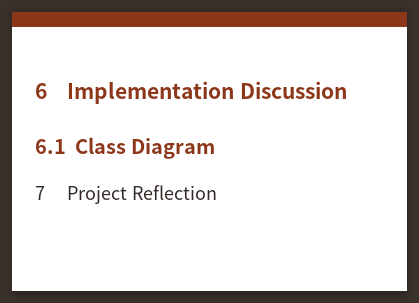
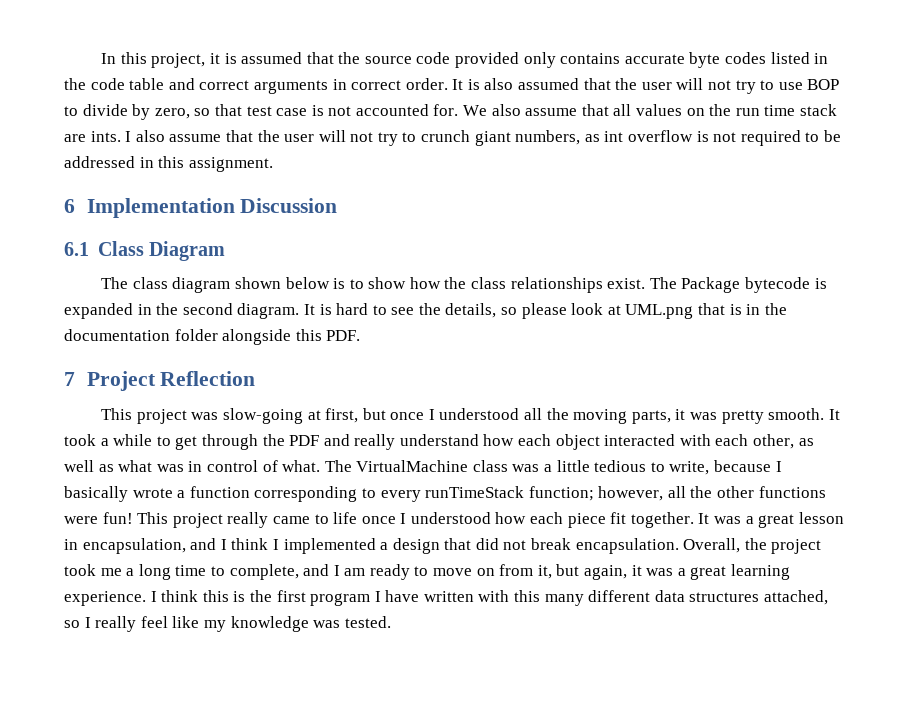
(35, 91) none -> [101,52,829,68] [64,78,840,94] [64,104,837,120] [64,130,841,146] [64,156,273,172] In this project, it is assumed that the source code provided only contains accurate byte codes listed in the code table and correct arguments in correct order. It is also assumed that the user will not try to use BOP to divide by zero, so that test case is not accounted for. We also assume that all values on the run time stack are ints. I also assume that the user will not try to crunch giant numbers, as int overflow is not required to be addressed in this assignment. //
[35,185,217,204] 7 Project Reflection -> [101,277,827,293] [64,303,787,319] [64,329,361,345] [64,371,256,391] [101,408,840,424] [64,434,814,450] [64,460,782,475] [64,486,826,502] [64,512,844,528] [64,538,822,554] [64,564,790,580] [64,590,829,606] [64,616,391,632] The class diagram shown below is to show how the class relationships exist. The Package bytecode is expanded in the second diagram. It is hard to see the details, so please look at UML.png that is in the documentation folder alongside this PDF. // 7 Project Reflection // This project was slow-going at first, but once I understood all the moving parts, it was pretty smooth. It took a while to get through the PDF and really understand how each object interacted with each other, as well as what was in control of what. The VirtualMachine class was a little tedious to write, because I basically wrote a function corresponding to every runTimeStack function; however, all the other functions were fun! This project really came to life once I understood how each piece fit together. It was a great lesson in encapsulation, and I think I implemented a design that did not break encapsulation. Overall, the project took me a long time to complete, and I am ready to move on from it, but again, it was a great learning experience. I think this is the first program I have written with this many different data structures attached, so I really feel like my knowledge was tested.

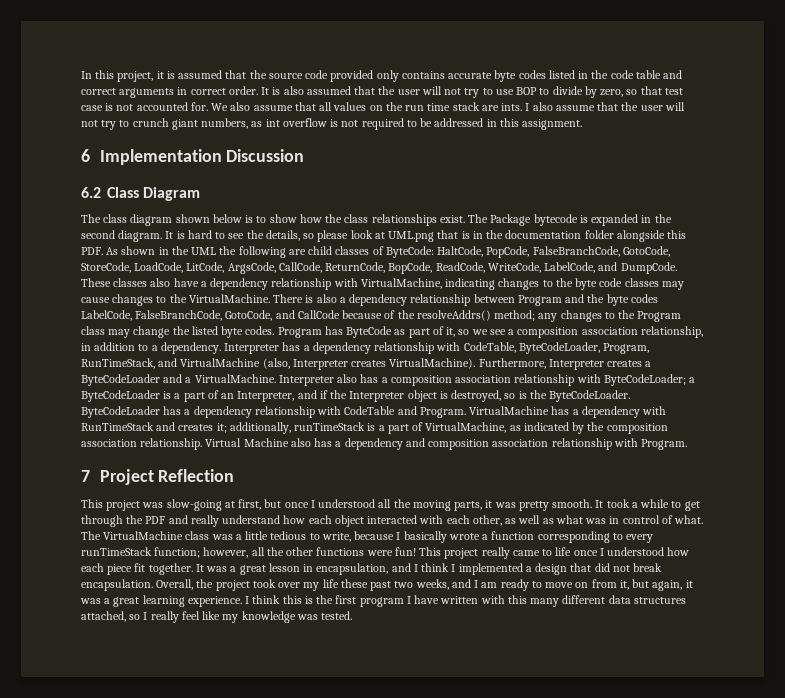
[64,242,89,256] 6.1 -> [81,187,101,198] 6.2
(361, 335) none -> [106,246,670,258] [81,262,677,274] [81,278,684,290] [81,294,658,306] [81,310,682,322] [81,326,703,338] [81,342,650,354] [81,358,652,370] [81,374,696,386] [81,390,631,402] [81,406,667,418] [81,422,668,434] [81,438,688,450] As shown in the UML the following are child classes of ByteCode: HaltCode, PopCode, FalseBranchCode, GotoCode, StoreCode, LoadCode, LitCode, ArgsCode, CallCode, ReturnCode, BopCode, ReadCode, WriteCode, LabelCode, and DumpCode. These classes also have a dependency relationship with VirtualMachine, indicating changes to the byte code classes may cause changes to the VirtualMachine. There is also a dependency relationship between Program and the byte codes LabelCode, FalseBranchCode, GotoCode, and CallCode because of the resolveAddrs() method; any changes to the Program class may change the listed byte codes. Program has ByteCode as part of it, so we see a composition association relationship, in addition to a dependency. Interpreter has a dependency relationship with CodeTable, ByteCodeLoader, Program, RunTimeStack, and VirtualMachine (also, Interpreter creates VirtualMachine). Furthermore, Interpreter creates a ByteCodeLoader and a VirtualMachine. Interpreter also has a composition association relationship with ByteCodeLoader; a ByteCodeLoader is a part of an Interpreter, and if the Interpreter object is destroyed, so is the ByteCodeLoader. ByteCodeLoader has a dependency relationship with CodeTable and Program. VirtualMachine has a dependency with RunTimeStack and creates it; additionally, runTimeStack is a part of VirtualMachine, as indicated by the composition association relationship. Virtual Machine also has a dependency and composition association relationship with Program.
[100,564,299,580] me a long time to complete, -> [278,579,449,591] over my life these past two weeks,

